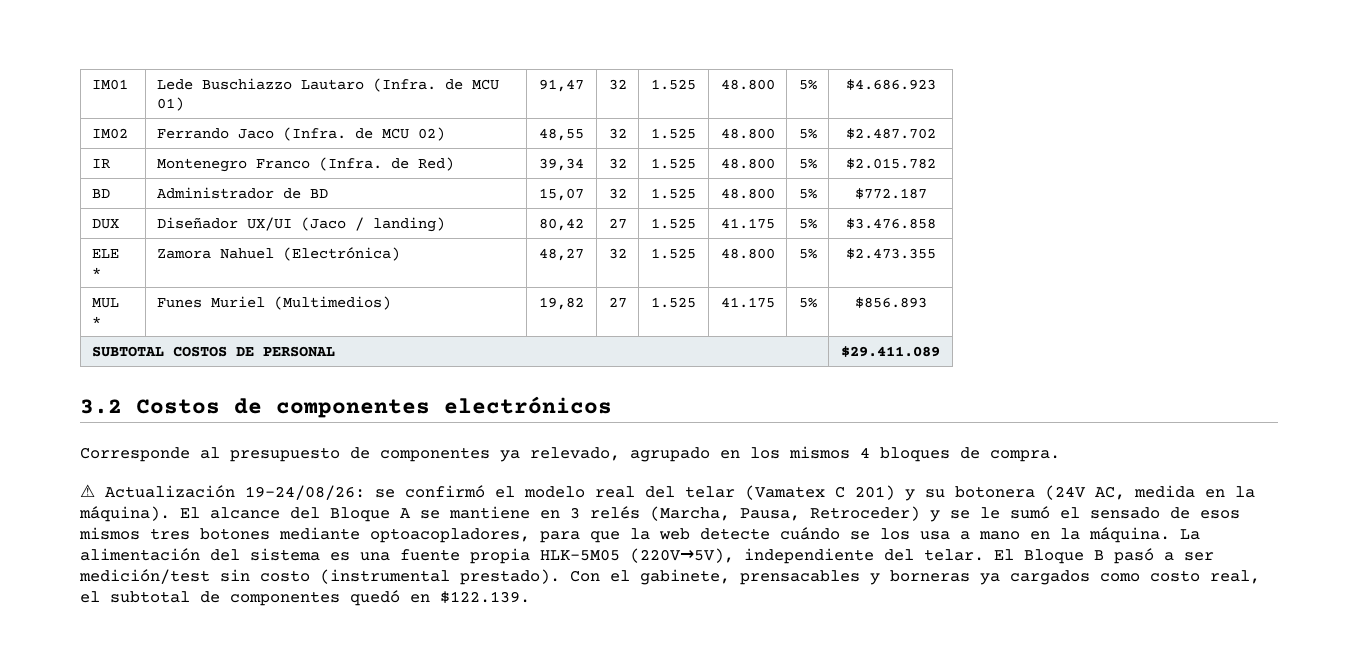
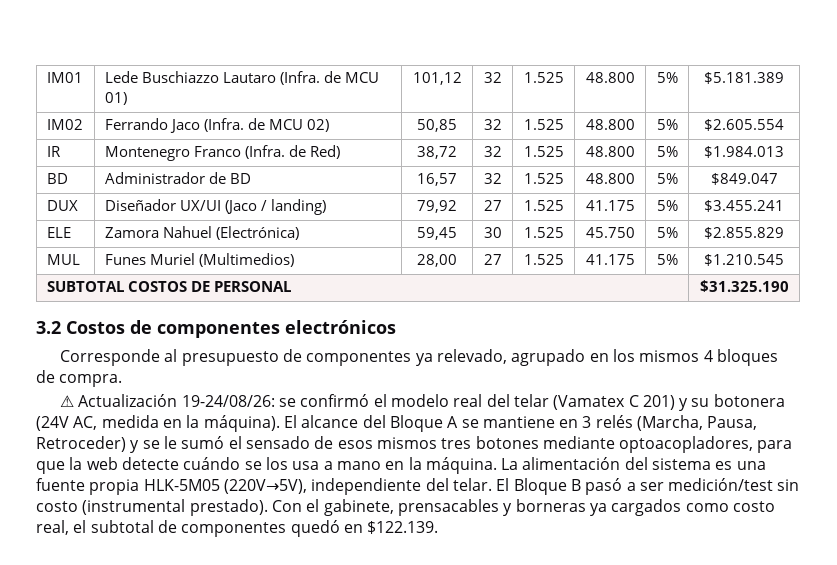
[539,79,584,92] [608,79,627,90] [651,79,696,90] [720,79,775,90] [798,79,817,90] [845,79,936,90] 91,47 | 32 | 1.525 | 48.800 | 5% | $4.686.923 -> [412,72,462,85] [483,72,502,83] [523,72,564,83] [585,72,635,83] [656,72,678,83] [704,72,784,84] 101,12 | 32 | 1.525 | 48.800 | 5% | $5.181.389
[539,128,584,141] [608,128,627,139] [651,128,696,139] [720,128,775,139] [798,128,817,139] [845,128,936,139] 48,55 | 32 | 1.525 | 48.800 | 5% | $2.487.702 -> [417,119,457,132] [483,119,502,130] [523,119,564,130] [585,119,635,130] [656,119,678,130] [704,119,784,131] 50,85 | 32 | 1.525 | 48.800 | 5% | $2.605.554
[539,158,584,171] [608,158,627,169] [651,158,696,169] [720,158,775,169] [798,158,817,169] [845,158,936,169] 39,34 | 32 | 1.525 | 48.800 | 5% | $2.015.782 -> [417,146,457,159] [483,146,502,157] [523,146,564,157] [585,146,635,157] [656,146,678,157] [704,146,784,158] 38,72 | 32 | 1.525 | 48.800 | 5% | $1.984.013
[539,188,584,201] [608,188,627,199] [651,188,696,199] [720,188,775,199] [798,188,817,199] [854,188,927,199] 15,07 | 32 | 1.525 | 48.800 | 5% | $772.187 -> [417,173,457,186] [483,173,502,184] [523,173,564,184] [585,173,635,184] [656,173,678,184] [710,173,778,185] 16,57 | 32 | 1.525 | 48.800 | 5% | $849.047
[539,218,584,231] [608,218,627,229] [651,218,696,229] [720,218,775,229] [798,218,817,229] [845,218,936,229] 80,42 | 27 | 1.525 | 41.175 | 5% | $3.476.858 -> [417,200,457,213] [483,200,502,211] [523,200,564,211] [585,200,635,211] [656,200,678,211] [704,200,784,212] 79,92 | 27 | 1.525 | 41.175 | 5% | $3.455.241
[91,267,101,277] * -> (71, 232) none
[539,248,584,261] [608,248,627,259] [651,248,696,259] [720,248,775,259] [798,248,817,259] [845,248,936,259] 48,27 | 32 | 1.525 | 48.800 | 5% | $2.473.355 -> [417,227,457,240] [483,227,502,238] [523,227,564,238] [585,227,635,238] [656,227,678,238] [704,227,784,239] 59,45 | 30 | 1.525 | 45.750 | 5% | $2.855.829
[91,316,101,326] * -> (80, 259) none
[539,297,584,310] [608,297,627,308] [651,297,696,308] [720,297,775,308] [798,297,817,308] [854,297,927,308] 19,82 | 27 | 1.525 | 41.175 | 5% | $856.893 -> [417,254,457,267] [483,254,502,265] [523,254,564,265] [585,254,635,265] [656,254,678,265] [704,254,784,266] 28,00 | 27 | 1.525 | 41.175 | 5% | $1.210.545
[841,346,940,357] $29.411.089 -> [699,280,789,292] $31.325.190

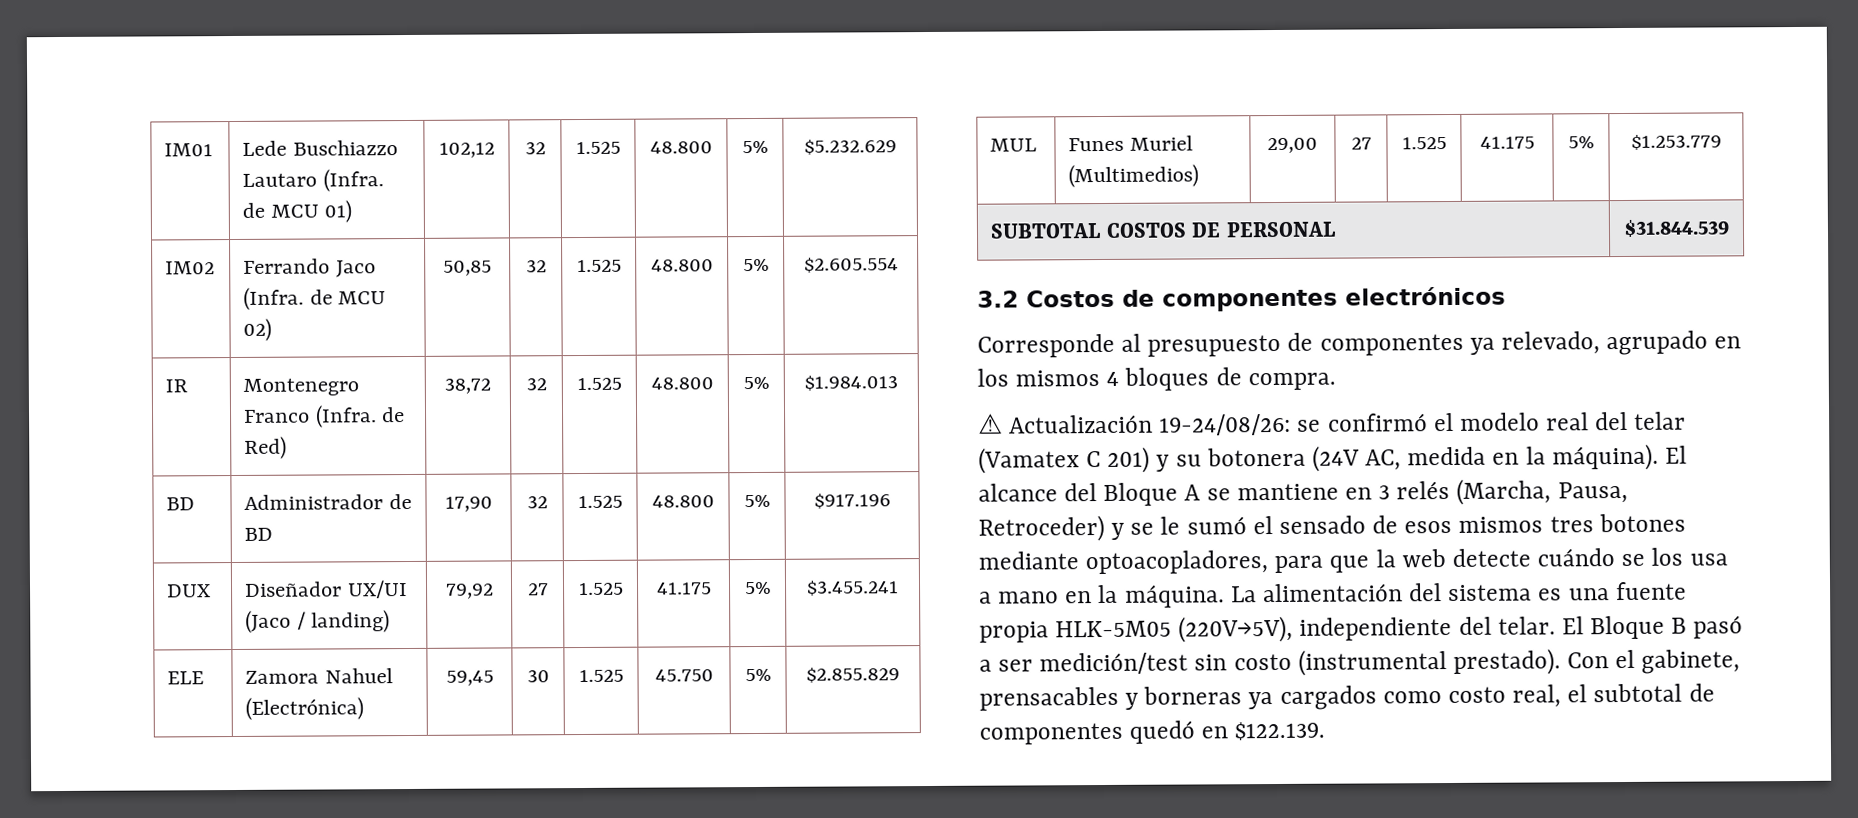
[412,72,462,85] [483,72,502,83] [523,72,564,83] [585,72,635,83] [656,72,678,83] [704,72,784,84] 101,12 | 32 | 1.525 | 48.800 | 5% | $5.181.389 -> [438,142,495,158] [524,141,546,155] [575,141,621,155] [649,141,713,154] [741,140,769,154] [803,139,897,155] 102,12 | 32 | 1.525 | 48.800 | 5% | $5.232.629
[417,173,457,186] [483,173,502,184] [523,173,564,184] [585,173,635,184] [656,173,678,184] [710,173,778,185] 16,57 | 32 | 1.525 | 48.800 | 5% | $849.047 -> [444,496,493,512] [526,495,548,509] [577,495,623,509] [651,495,715,508] [743,494,771,508] [813,493,891,509] 17,90 | 32 | 1.525 | 48.800 | 5% | $917.196
[417,254,457,267] [483,254,502,265] [523,254,564,265] [585,254,635,265] [656,254,678,265] [704,254,784,266] 28,00 | 27 | 1.525 | 41.175 | 5% | $1.210.545 -> [1267,137,1318,154] [1350,137,1372,150] [1401,137,1447,150] [1479,136,1535,149] [1567,136,1595,149] [1630,134,1722,150] 29,00 | 27 | 1.525 | 41.175 | 5% | $1.253.779
[699,280,789,292] $31.325.190 -> [1623,219,1730,237] $31.844.539

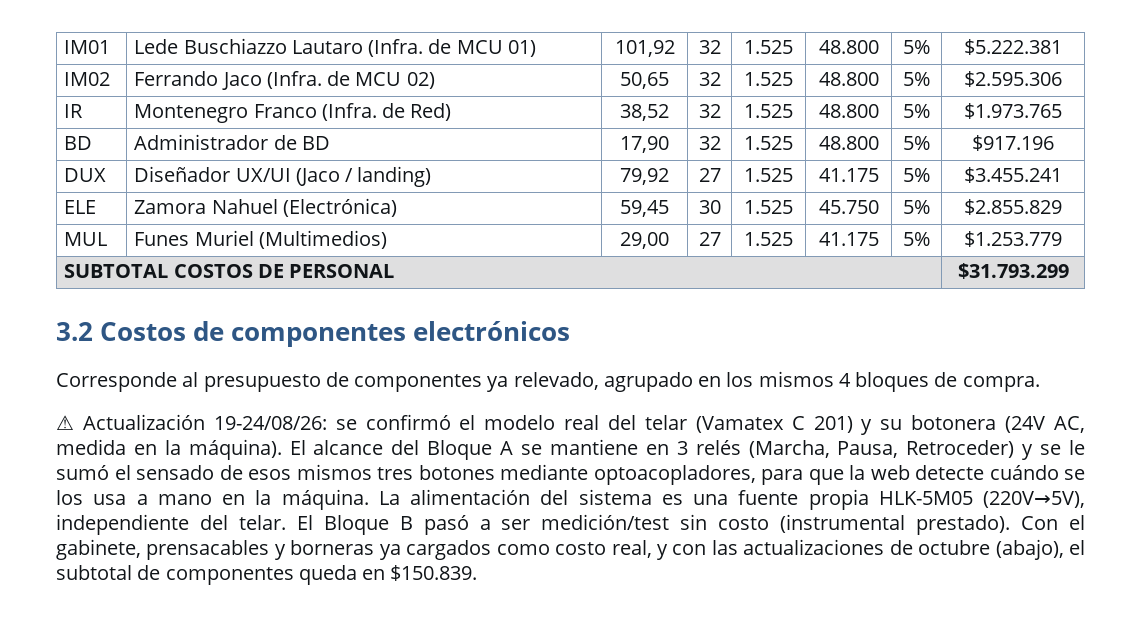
[438,142,495,158] [524,141,546,155] [575,141,621,155] [649,141,713,154] [741,140,769,154] [803,139,897,155] 102,12 | 32 | 1.525 | 48.800 | 5% | $5.232.629 -> [614,40,675,57] [698,40,721,54] [744,40,793,54] [818,40,879,54] [903,40,930,54] [964,39,1062,55] 101,92 | 32 | 1.525 | 48.800 | 5% | $5.222.381
[443,260,492,276] [525,259,547,273] [576,259,622,273] [650,259,714,272] [742,258,770,272] [803,257,899,273] 50,85 | 32 | 1.525 | 48.800 | 5% | $2.605.554 -> [620,72,669,89] [698,72,721,86] [744,72,793,86] [818,72,879,86] [903,72,930,86] [964,71,1062,87] 50,65 | 32 | 1.525 | 48.800 | 5% | $2.595.306
[444,377,491,394] [525,377,547,391] [576,377,622,391] [650,377,714,390] [742,376,770,390] [804,375,898,391] 38,72 | 32 | 1.525 | 48.800 | 5% | $1.984.013 -> [620,104,669,121] [698,104,721,118] [744,104,793,118] [818,104,879,118] [903,104,930,118] [964,103,1062,119] 38,52 | 32 | 1.525 | 48.800 | 5% | $1.973.765
[1623,219,1730,237] $31.844.539 -> [957,263,1069,279] $31.793.299
(1562, 696) none -> [656,539,1064,560] y con las actualizaciones de octubre (abajo),
[1129,720,1326,744] quedó en $122.139. -> [298,565,478,585] queda en $150.839.

